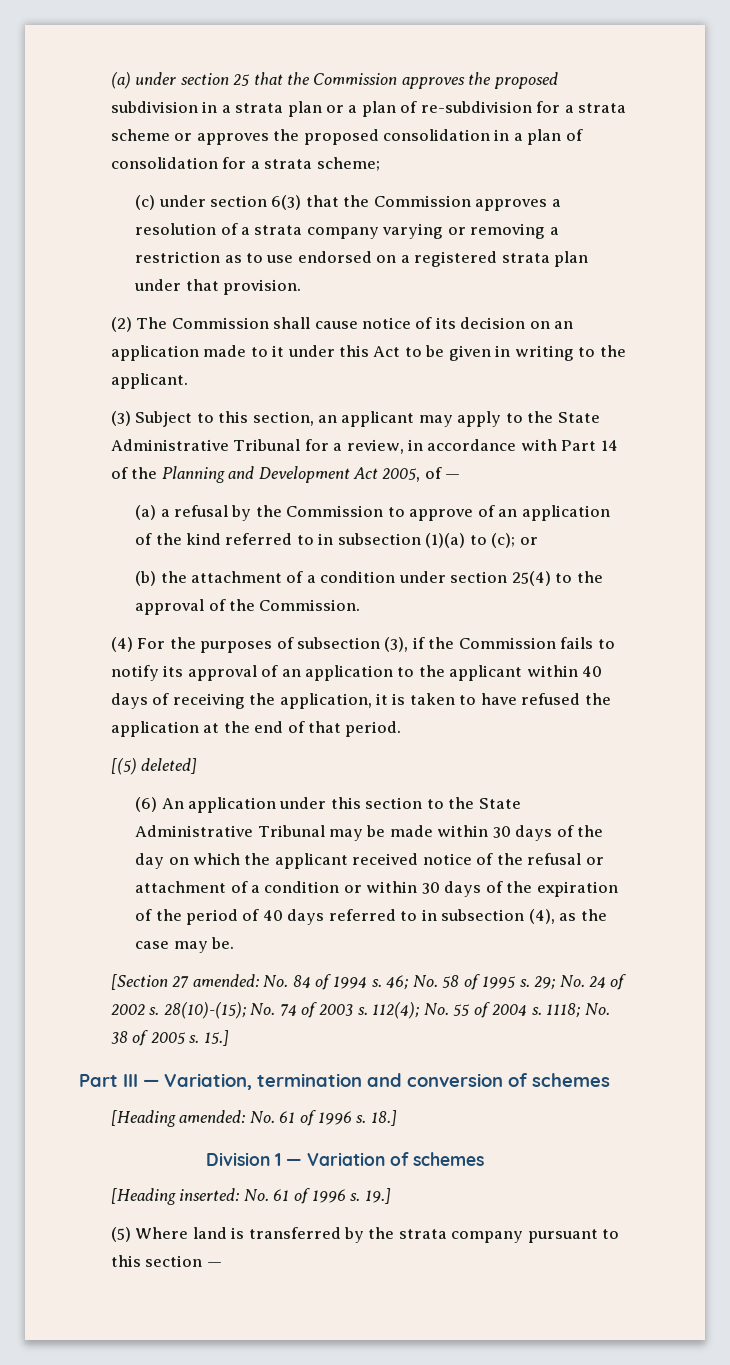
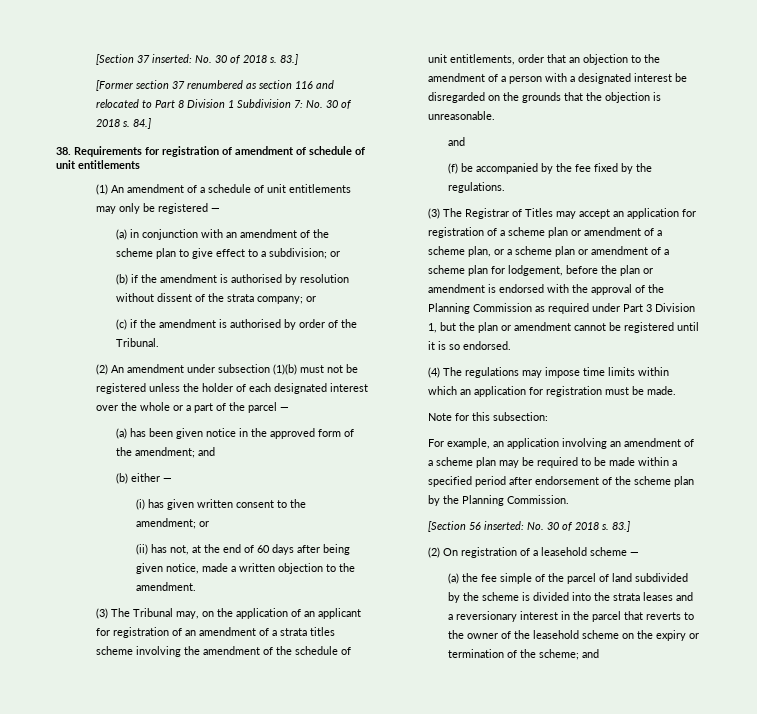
[110,72,558,89] [110,101,627,117] [110,129,583,145] [110,157,380,171] [135,195,561,211] [135,223,559,239] [135,251,589,267] [134,279,301,295] [110,317,574,332] [110,345,626,361] [110,373,188,389] [110,411,600,427] [110,439,618,454] [110,466,461,483] [135,505,610,521] [135,533,538,548] [135,571,603,586] [135,599,361,615] [110,637,615,653] [110,665,603,681] [110,693,611,709] [110,721,402,737] [110,758,198,775] [135,797,521,813] [135,825,604,841] [135,853,604,869] [135,881,618,897] [135,909,607,925] [135,937,234,953] [110,974,627,990] [110,1002,610,1019] [110,1030,229,1046] [79,1073,610,1090] [110,1110,397,1127] [205,1152,484,1166] [110,1188,391,1205] [110,1227,620,1243] [110,1255,222,1267] (a) under section 25 that the Commission approves the proposed subdivision in a strata plan or a plan of re-subdivision for a strata scheme or approves the proposed consolidation in a plan of consolidation for a strata scheme; // (c) under section 6(3) that the Commission approves a resolution of a strata company varying or removing a restriction as to use endorsed on a registered strata plan under that provision. // (2) The Commission shall cause notice of its decision on an application made to it under this Act to be given in writing to the applicant. // (3) Subject to this section, an applicant may apply to the State Administrative Tribunal for a review, in accordance with Part 14 of the Planning and Development Act 2005, of — // (a) a refusal by the Commission to approve of an application of the kind referred to in subsection (1)(a) to (c); or // (b) the attachment of a condition under section 25(4) to the approval of the Commission. // (4) For the purposes of subsection (3), if the Commission fails to notify its approval of an application to the applicant within 40 days of receiving the application, it is taken to have refused the application at the end of that period. // [(5) deleted] // (6) An application under this section to the State Administrative Tribunal may be made within 30 days of the day on which the applicant received notice of the refusal or attachment of a condition or within 30 days of the expiration of the period of 40 days referred to in subsection (4), as the case may be. // [Section 27 amended: No. 84 of 1994 s. 46; No. 58 of 1995 s. 29; No. 24 of 2002 s. 28(10)-(15); No. 74 of 2003 s. 112(4); No. 55 of 2004 s. 1118; No. 38 of 2005 s. 15.] // Part III — Variation, termination and conversion of schemes // [Heading amended: No. 61 of 1996 s. 18.] // Division 1 — Variation of schemes // [Heading inserted: No. 61 of 1996 s. 19.] // (5) Where land is transferred by the strata company pursuant to this section — -> [96,54,299,65] [96,80,335,91] [96,99,353,109] [96,118,152,129] [56,146,365,157] [56,160,140,169] [96,184,352,195] [96,203,221,214] [116,229,330,240] [116,248,341,259] [116,274,350,285] [116,293,317,304] [116,319,358,330] [116,338,160,347] [96,364,359,375] [96,383,369,394] [96,402,290,413] [116,428,355,439] [116,447,216,458] [116,473,173,484] [136,499,307,510] [136,518,210,529] [136,544,351,555] [136,563,356,574] [136,582,197,591] [96,608,362,619] [96,627,336,638] [96,646,352,657] [428,54,661,65] [428,73,688,84] [428,92,662,103] [428,111,496,120] [448,137,466,146] [448,163,653,174] [448,182,506,193] [428,208,697,219] [428,227,663,238] [428,246,670,257] [428,265,654,276] [428,284,665,295] [428,303,696,314] [428,322,700,333] [428,341,512,350] [428,367,670,378] [428,386,677,397] [428,412,549,421] [428,438,695,449] [428,457,678,468] [428,476,695,487] [428,495,570,506] [428,521,631,532] [428,547,640,558] [448,573,689,584] [448,592,694,603] [448,611,695,622] [448,630,700,641] [448,649,600,660] [Section 37 inserted: No. 30 of 2018 s. 83.] // [Former section 37 renumbered as section 116 and relocated to Part 8 Division 1 Subdivision 7: No. 30 of 2018 s. 84.] // 38. Requirements for registration of amendment of schedule of unit entitlements // (1) An amendment of a schedule of unit entitlements may only be registered — // (a) in conjunction with an amendment of the scheme plan to give effect to a subdivision; or // (b) if the amendment is authorised by resolution without dissent of the strata company; or // (c) if the amendment is authorised by order of the Tribunal. // (2) An amendment under subsection (1)(b) must not be registered unless the holder of each designated interest over the whole or a part of the parcel — // (a) has been given notice in the approved form of the amendment; and // (b) either — // (i) has given written consent to the amendment; or // (ii) has not, at the end of 60 days after being given notice, made a written objection to the amendment. // (3) The Tribunal may, on the application of an applicant for registration of an amendment of a strata titles scheme involving the amendment of the schedule of unit entitlements, order that an objection to the amendment of a person with a designated interest be disregarded on the grounds that the objection is unreasonable. // and // (f) be accompanied by the fee fixed by the regulations. // (3) The Registrar of Titles may accept an application for registration of a scheme plan or amendment of a scheme plan, or a scheme plan or amendment of a scheme plan for lodgement, before the plan or amendment is endorsed with the approval of the Planning Commission as required under Part 3 Division 1, but the plan or amendment cannot be registered until it is so endorsed. // (4) The regulations may impose time limits within which an application for registration must be made. // Note for this subsection: // For example, an application involving an amendment of a scheme plan may be required to be made within a specified period after endorsement of the scheme plan by the Planning Commission. // [Section 56 inserted: No. 30 of 2018 s. 83.] // (2) On registration of a leasehold scheme — // (a) the fee simple of the parcel of land subdivided by the scheme is divided into the strata leases and a reversionary interest in the parcel that reverts to the owner of the leasehold scheme on the expiry or termination of the scheme; and

